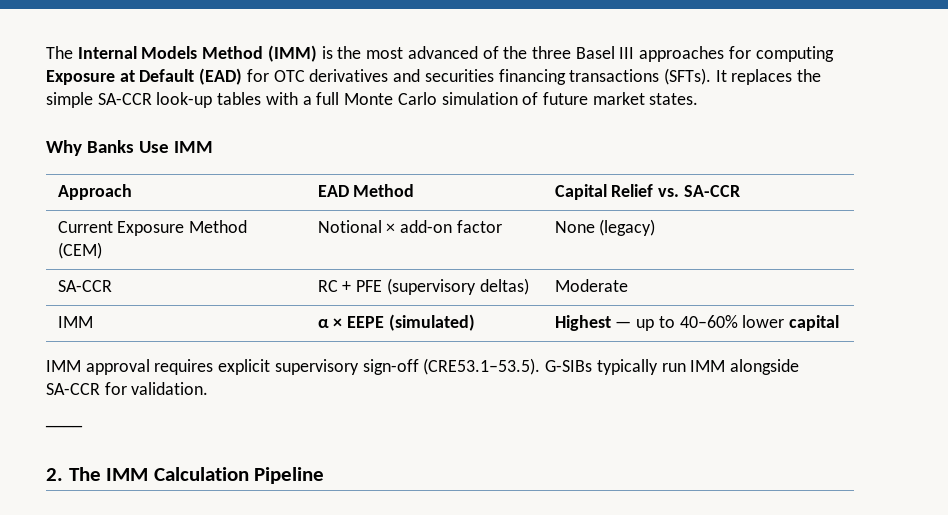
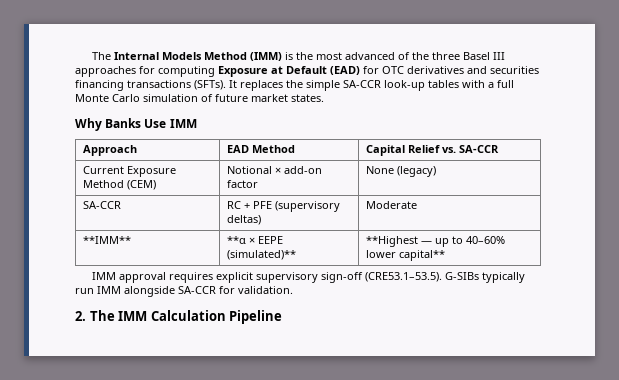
[57,316,93,328] [317,314,475,331] [554,315,611,331] IMM | α × EEPE (simulated) | Highest -> [82,236,131,244] [226,236,283,244] [226,250,296,260] [365,236,418,247] **IMM** | **α × EEPE (simulated)** | **Highest
[789,315,840,331] capital -> [398,250,445,261] capital**
[45,425,83,432] // ──── -> (293, 290) none

